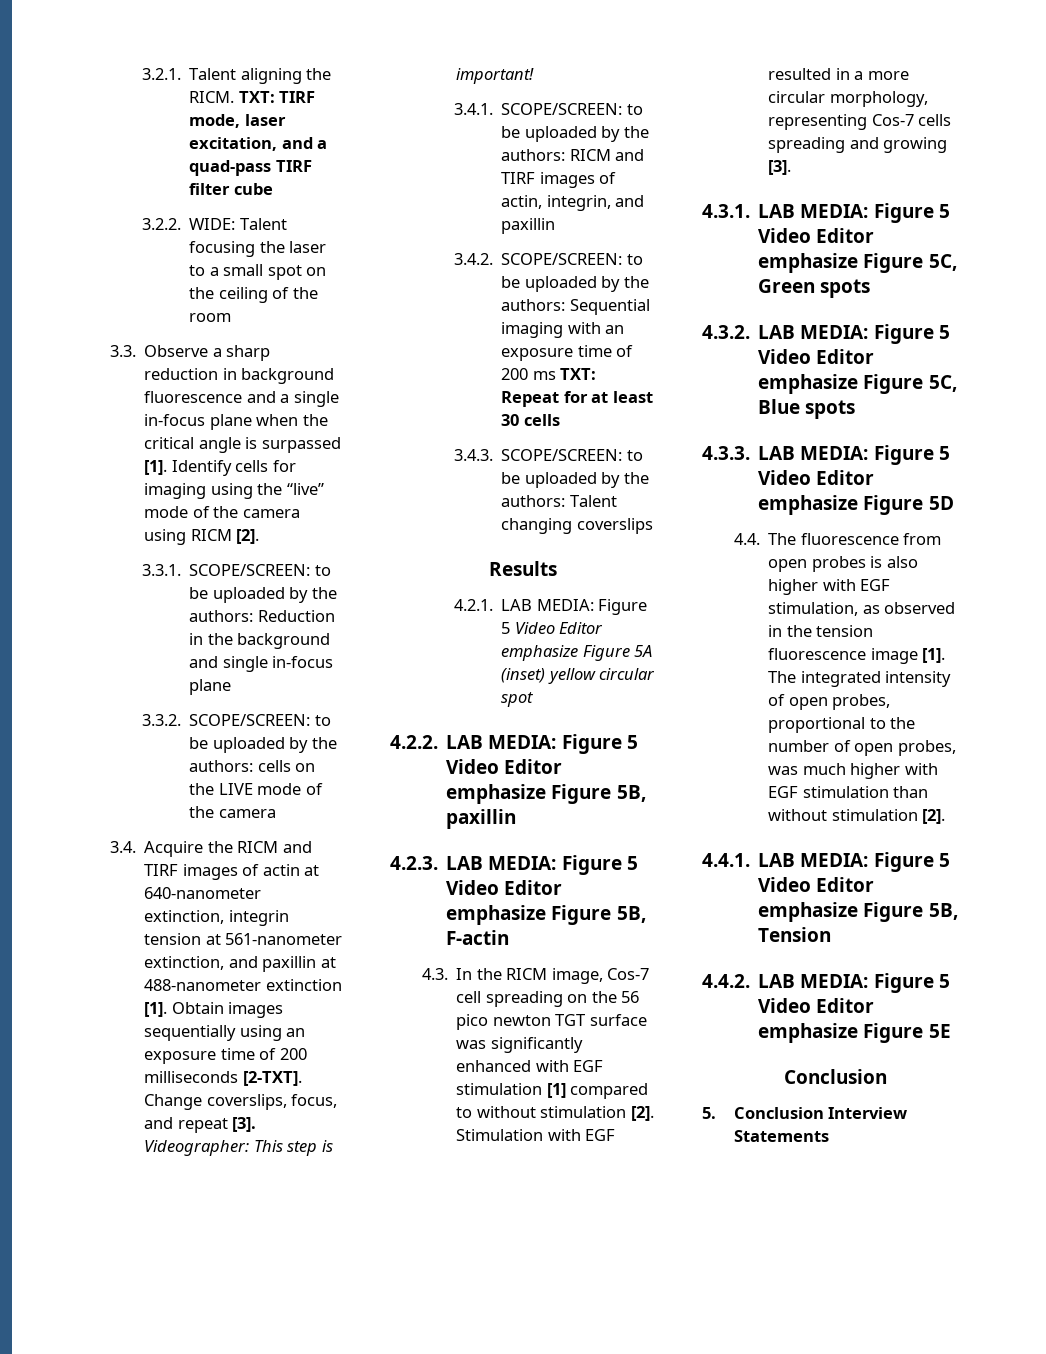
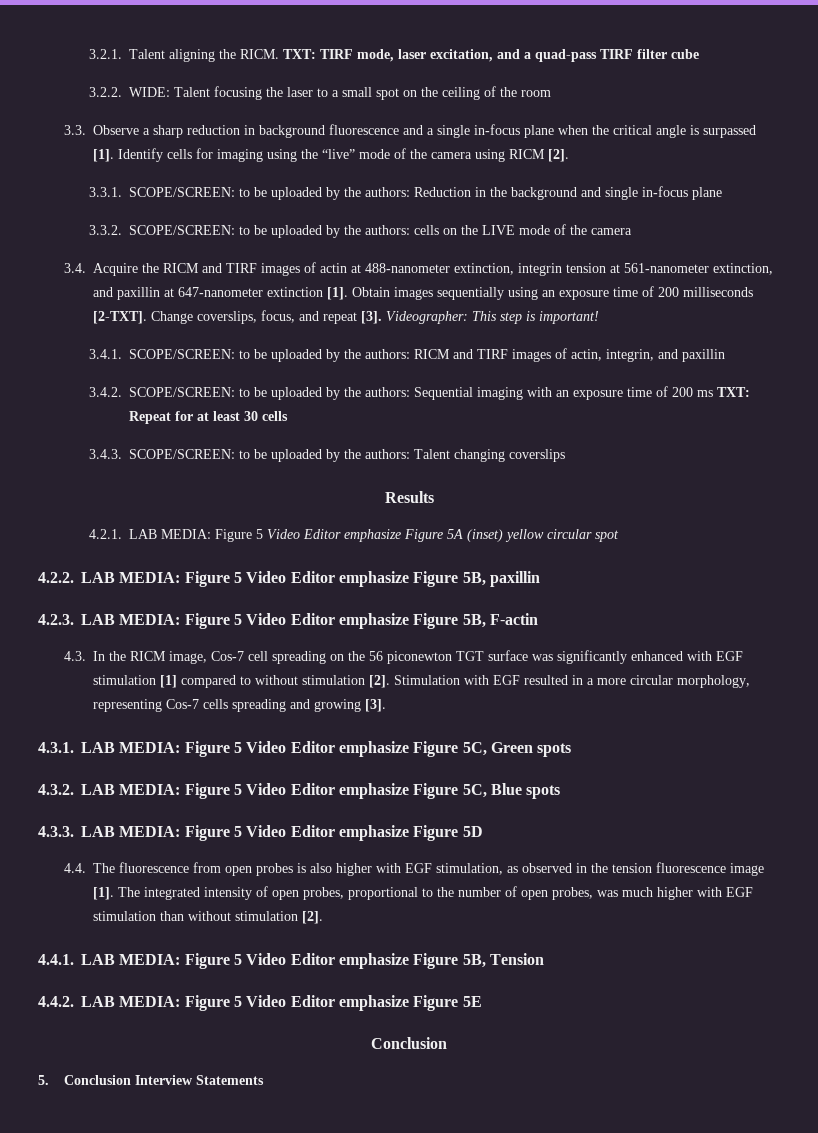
[144,887,262,899] 640-nanometer -> [364,263,450,273] 488-nanometer
[144,979,262,991] 488-nanometer -> [177,287,263,297] 647-nanometer
[456,1014,551,1030] pico newton -> [386,651,452,664] piconewton

